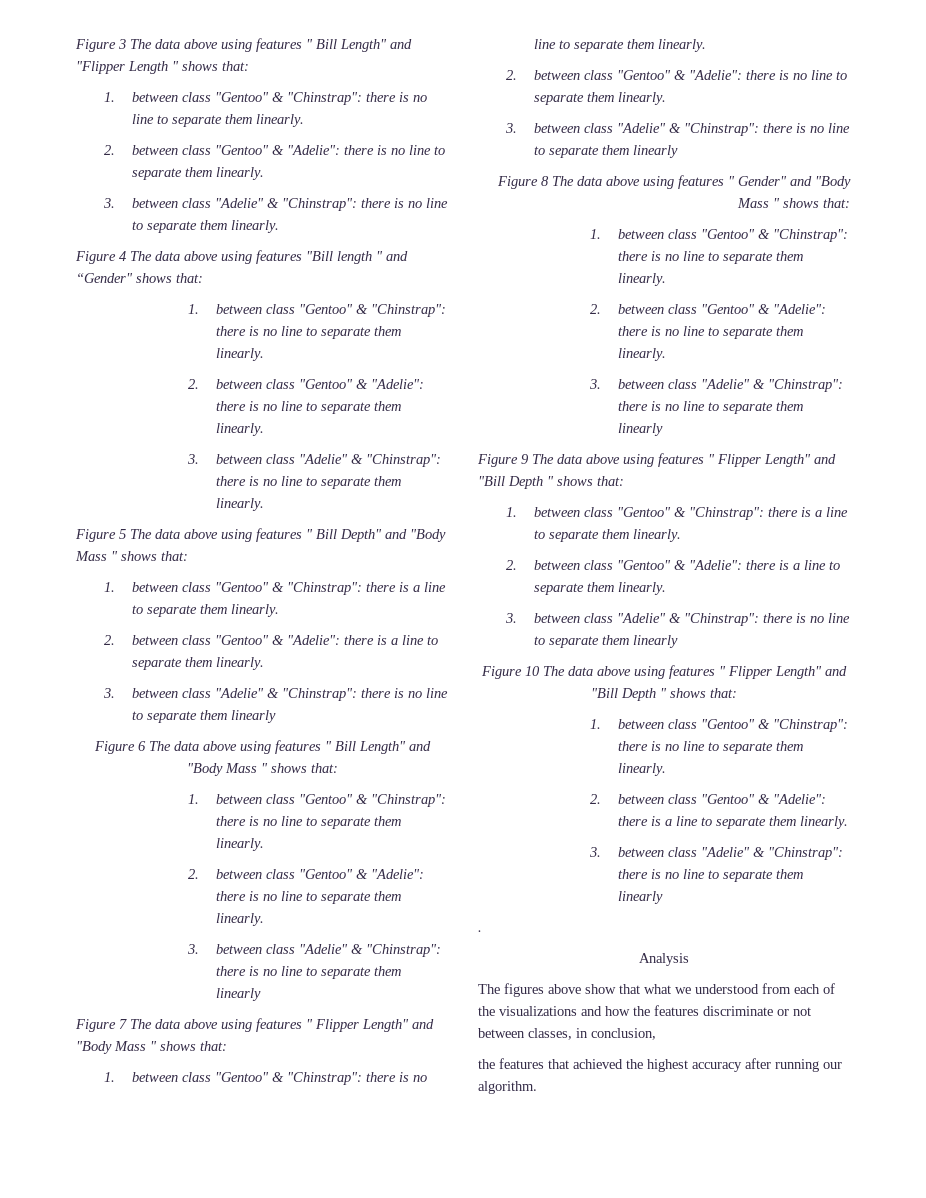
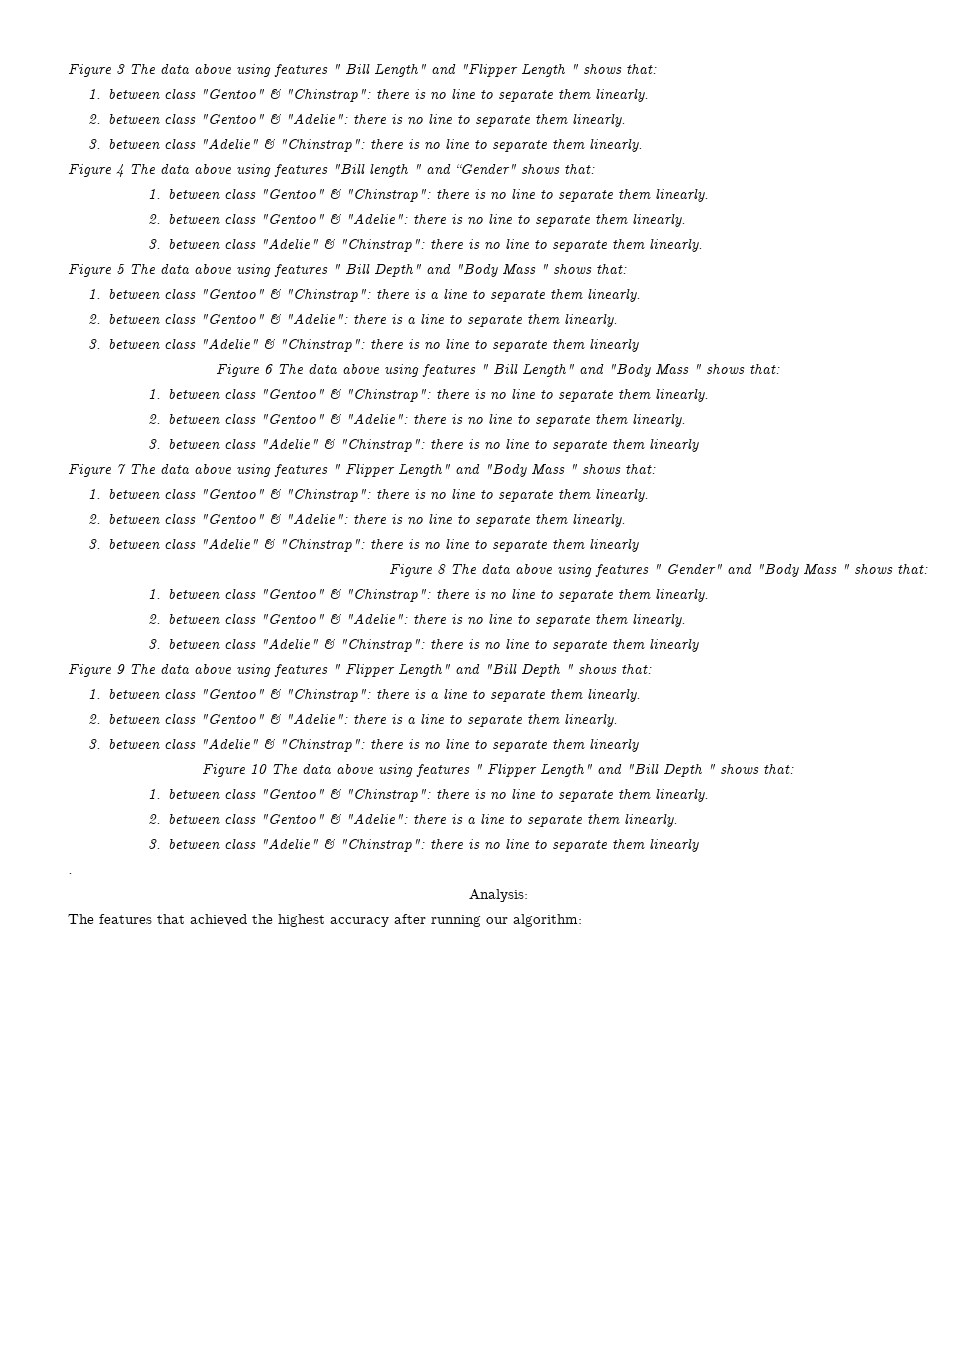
[639,953,689,966] [478,983,835,997] [478,1005,811,1016] [478,1028,656,1040] [478,1059,495,1069] Analysis // The figures above show that what we understood from each of the visualizations and how the features discriminate or not between classes, in conclusion, // the -> [468,889,528,902] [68,914,94,924] Analysis: // The
[478,1081,537,1094] algorithm. -> [513,914,582,927] algorithm:

